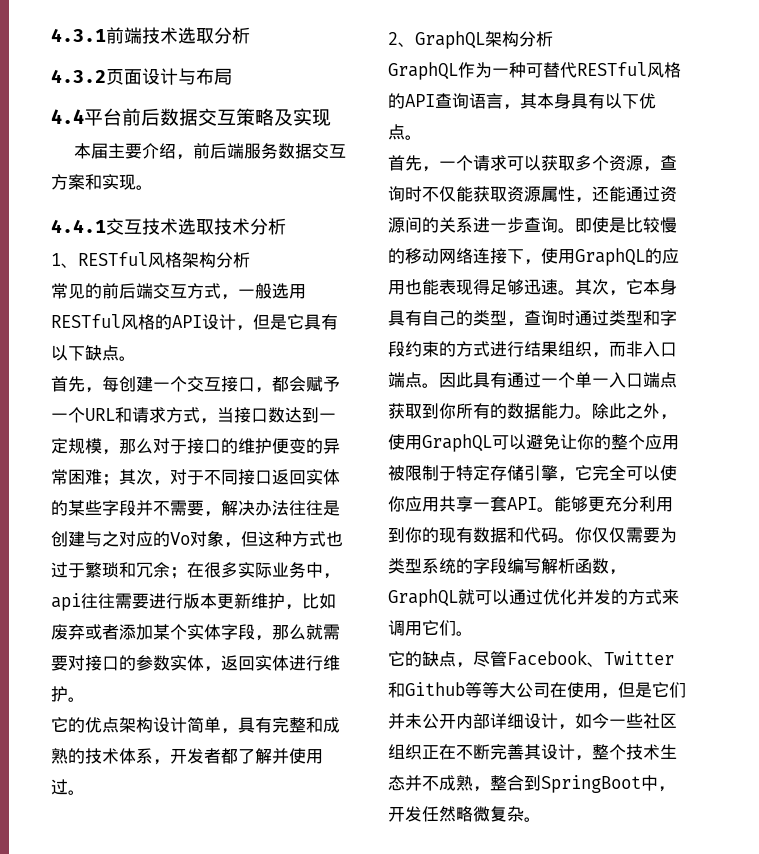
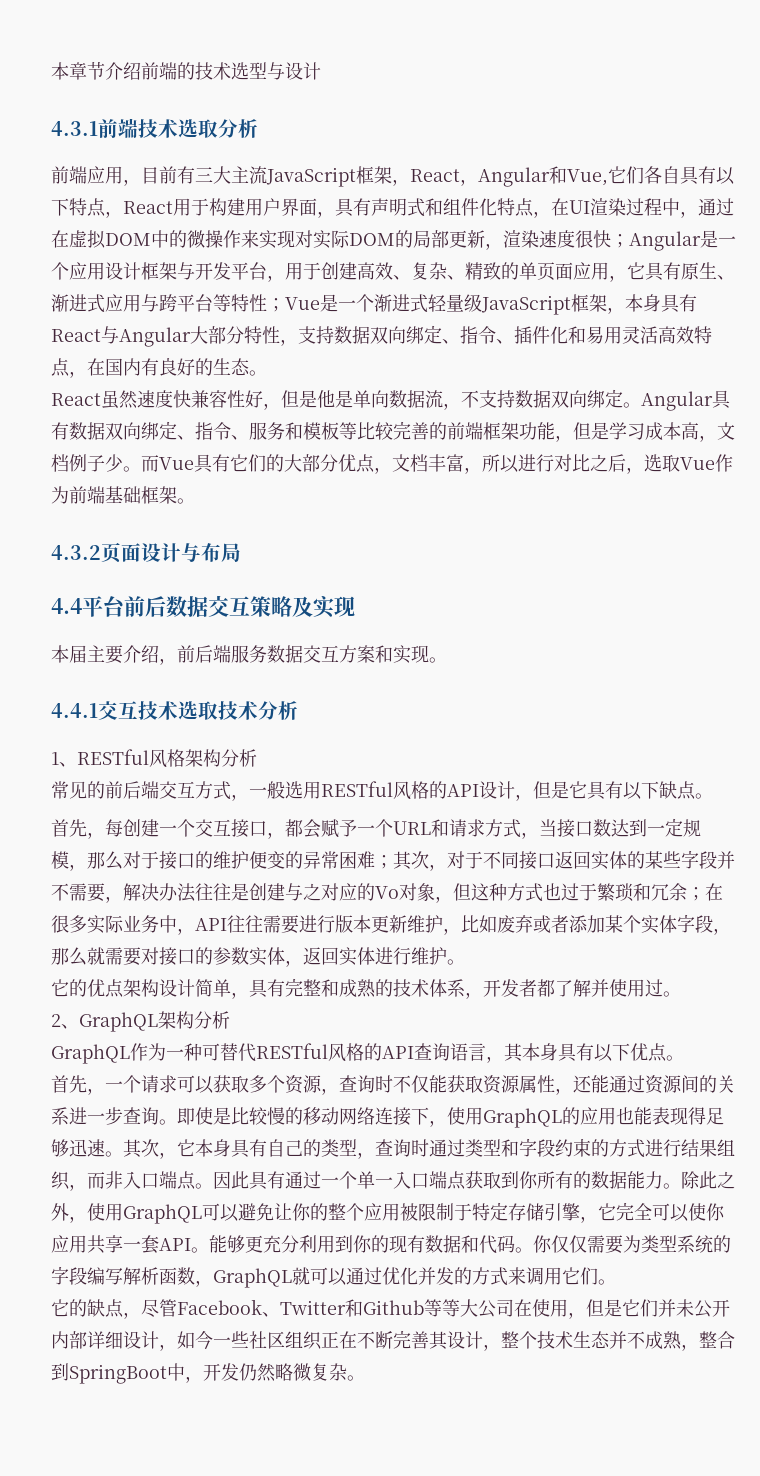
(51, 35) none -> [51,62,321,80] 本章节介绍前端的技术选型与设计 //
(250, 35) none -> [51,166,735,187] [51,198,734,218] [51,230,736,251] [51,262,735,282] [51,294,697,315] [51,325,712,347] [51,358,267,378] [51,389,731,411] [51,421,735,442] [51,454,733,474] [51,486,195,504] // 前端应用，目前有三大主流JavaScript框架，React，Angular和Vue,它们各自具有以下特点，React用于构建用户界面，具有声明式和组件化特点，在UI渲染过程中，通过在虚拟DOM中的微操作来实现对实际DOM的局部更新，渲染速度很快；Angular是一个应用设计框架与开发平台，用于创建高效、复杂、精致的单页面应用，它具有原生、渐进式应用与跨平台等特性；Vue是一个渐进式轻量级JavaScript框架，本身具有React与Angular大部分特性，支持数据双向绑定、指令、插件化和易用灵活高效特点，在国内有良好的生态。 // React虽然速度快兼容性好，但是他是单向数据流，不支持数据双向绑定。Angular具有数据双向绑定、指令、服务和模板等比较完善的前端框架功能，但是学习成本高，文档例子少。而Vue具有它们的大部分优点，文档丰富，所以进行对比之后，选取Vue作为前端基础框架。
[51,593,81,611] api -> [195,918,227,931] API
[422,806,439,822] 任 -> [239,1363,257,1381] 仍

